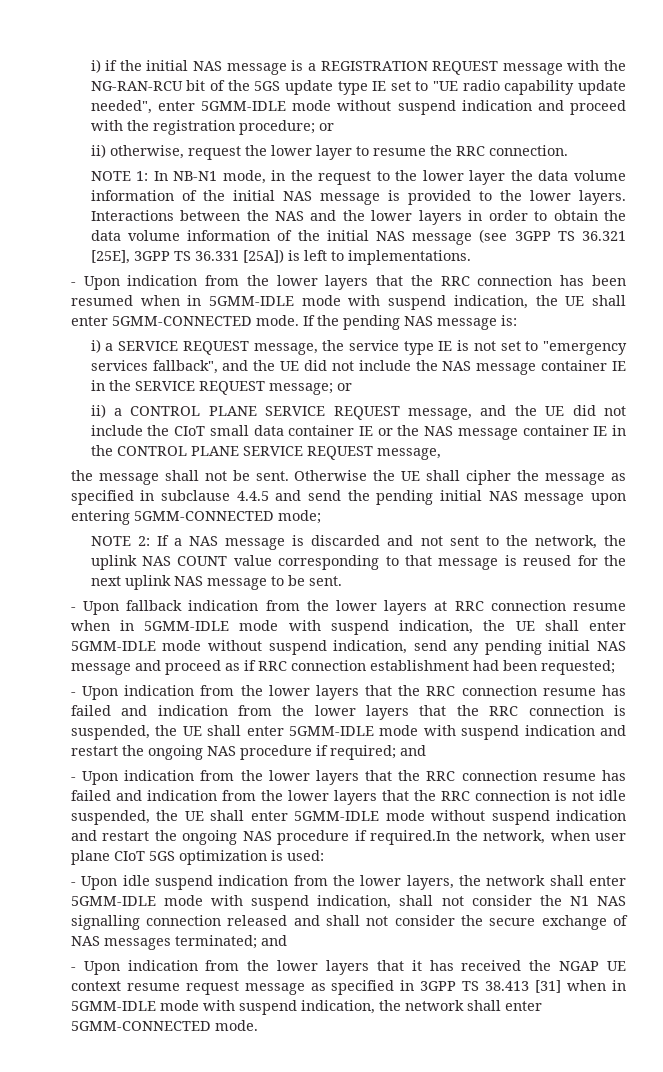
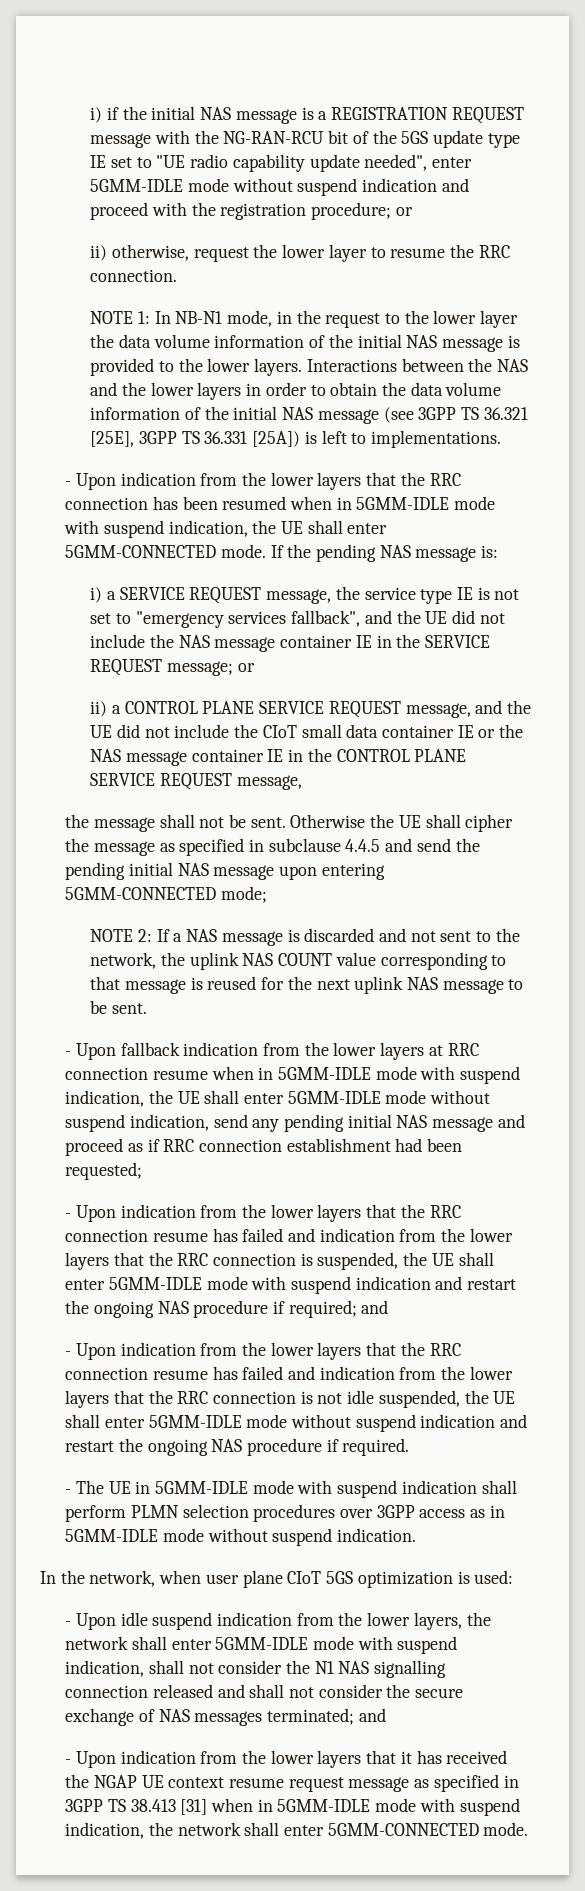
[370,830,451,845] required.In -> [342,1438,410,1456] [65,1480,517,1498] [65,1504,505,1522] [65,1528,416,1546] [40,1571,56,1584] required. // - The UE in 5GMM-IDLE mode with suspend indication shall perform PLMN selection procedures over 3GPP access as in 5GMM-IDLE mode without suspend indication. // In

